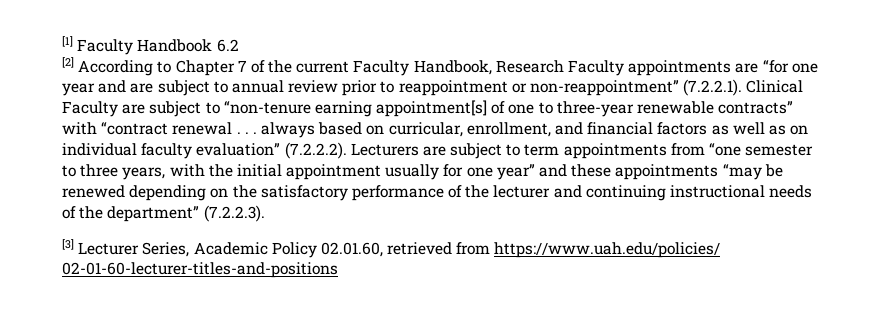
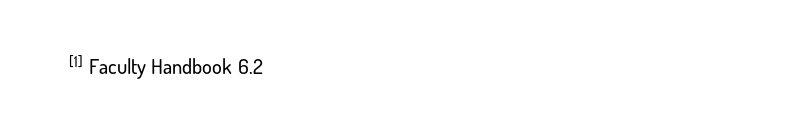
[62,57,818,76] [62,79,804,96] [62,100,794,117] [62,122,809,138] [62,142,814,159] [62,164,783,180] [62,185,813,201] [62,205,265,222] [62,239,721,258] [62,262,338,278] // [2] According to Chapter 7 of the current Faculty Handbook, Research Faculty appointments are “for one year and are subject to annual review prior to reappointment or non-reappointment” (7.2.2.1). Clinical Faculty are subject to “non-tenure earning appointment[s] of one to three-year renewable contracts” with “contract renewal . . . always based on curricular, enrollment, and financial factors as well as on individual faculty evaluation” (7.2.2.2). Lecturers are subject to term appointments from “one semester to three years, with the initial appointment usually for one year” and these appointments “may be renewed depending on the satisfactory performance of the lecturer and continuing instructional needs of the department” (7.2.2.3). // [3] Lecturer Series, Academic Policy 02.01.60, retrieved from https://www.uah.edu/policies/ 02-01-60-lecturer-titles-and-positions -> (263, 66) none

